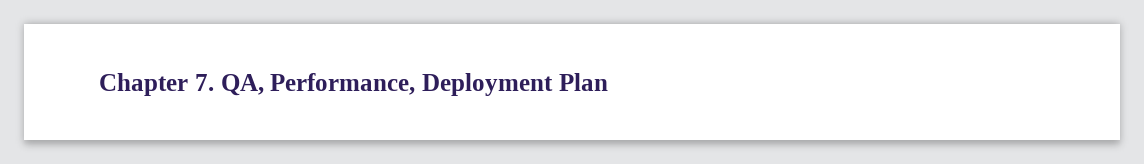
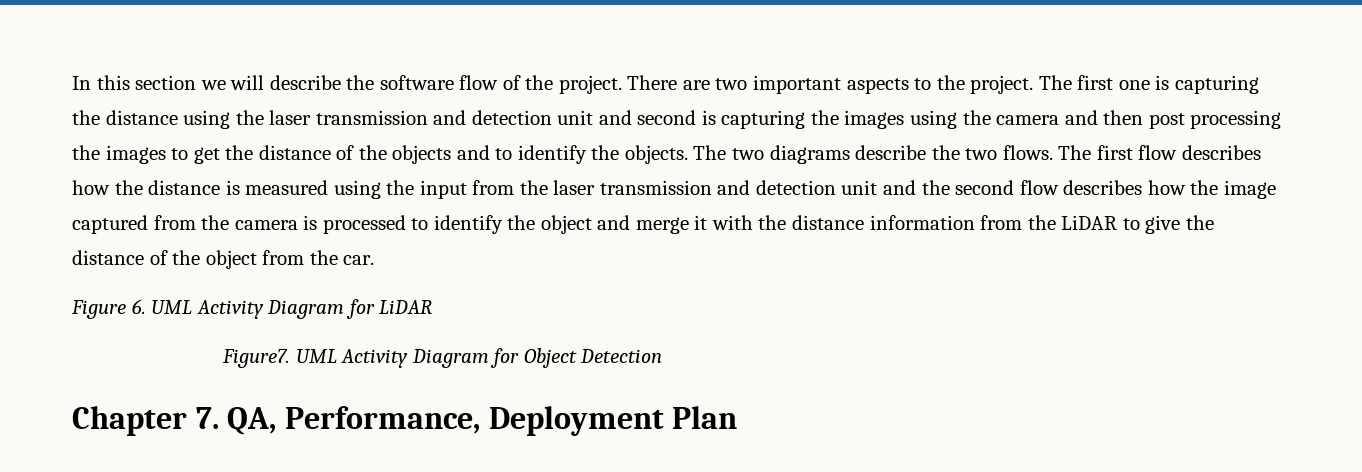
(99, 84) none -> [72,75,1259,94] [72,110,1282,129] [72,145,1261,164] [72,180,1276,199] [72,215,1214,234] [72,250,375,269] [71,299,433,319] [222,348,663,368] In this section we will describe the software flow of the project. There are two important aspects to the project. The first one is capturing the distance using the laser transmission and detection unit and second is capturing the images using the camera and then post processing the images to get the distance of the objects and to identify the objects. The two diagrams describe the two flows. The first flow describes how the distance is measured using the input from the laser transmission and detection unit and the second flow describes how the image captured from the camera is processed to identify the object and merge it with the distance information from the LiDAR to give the distance of the object from the car. // Figure 6. UML Activity Diagram for LiDAR // Figure7. UML Activity Diagram for Object Detection //

